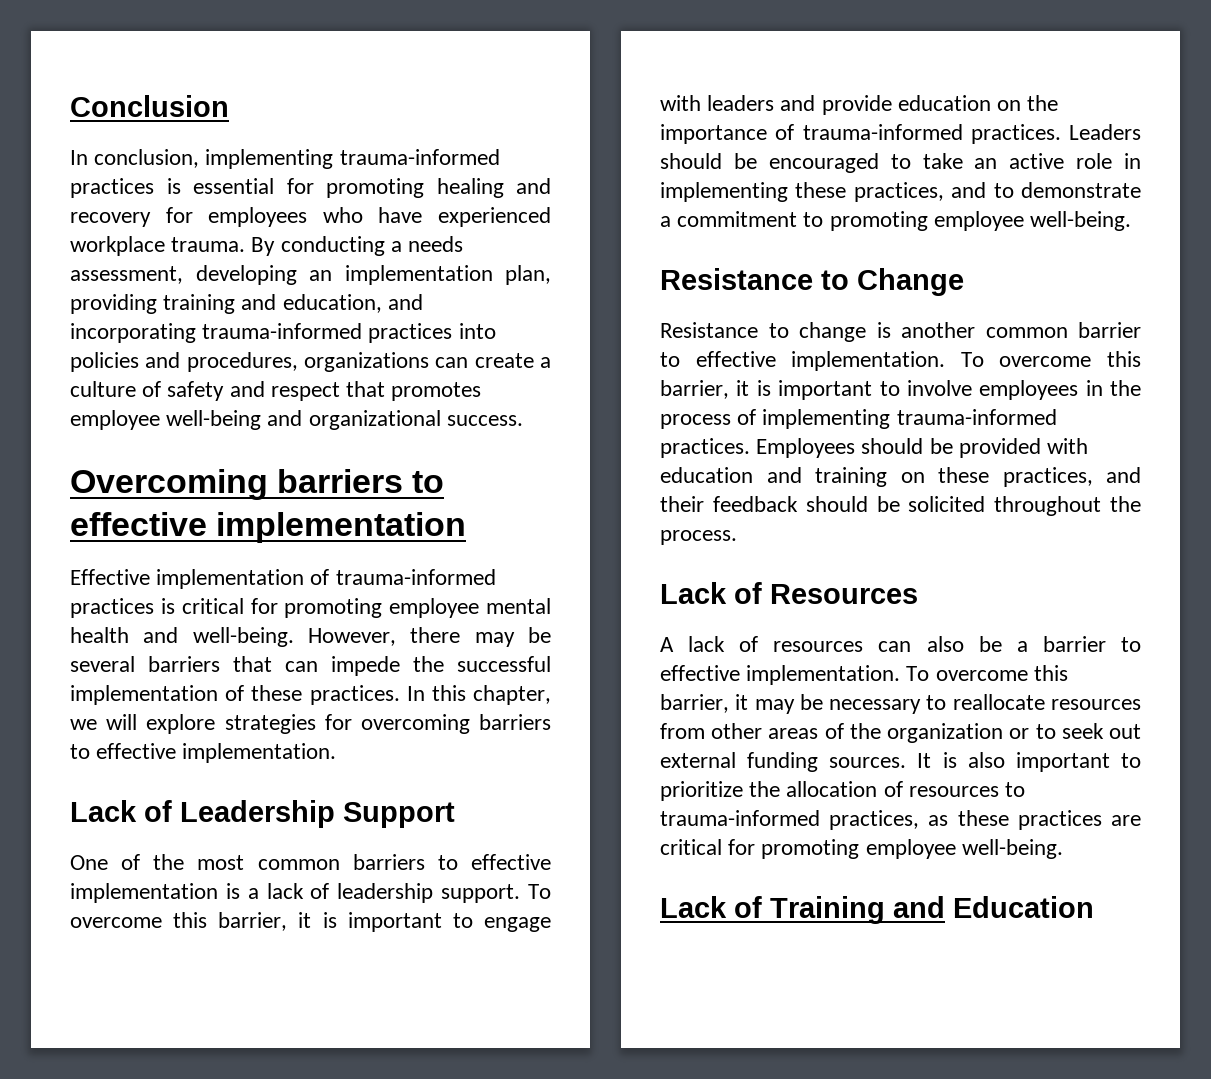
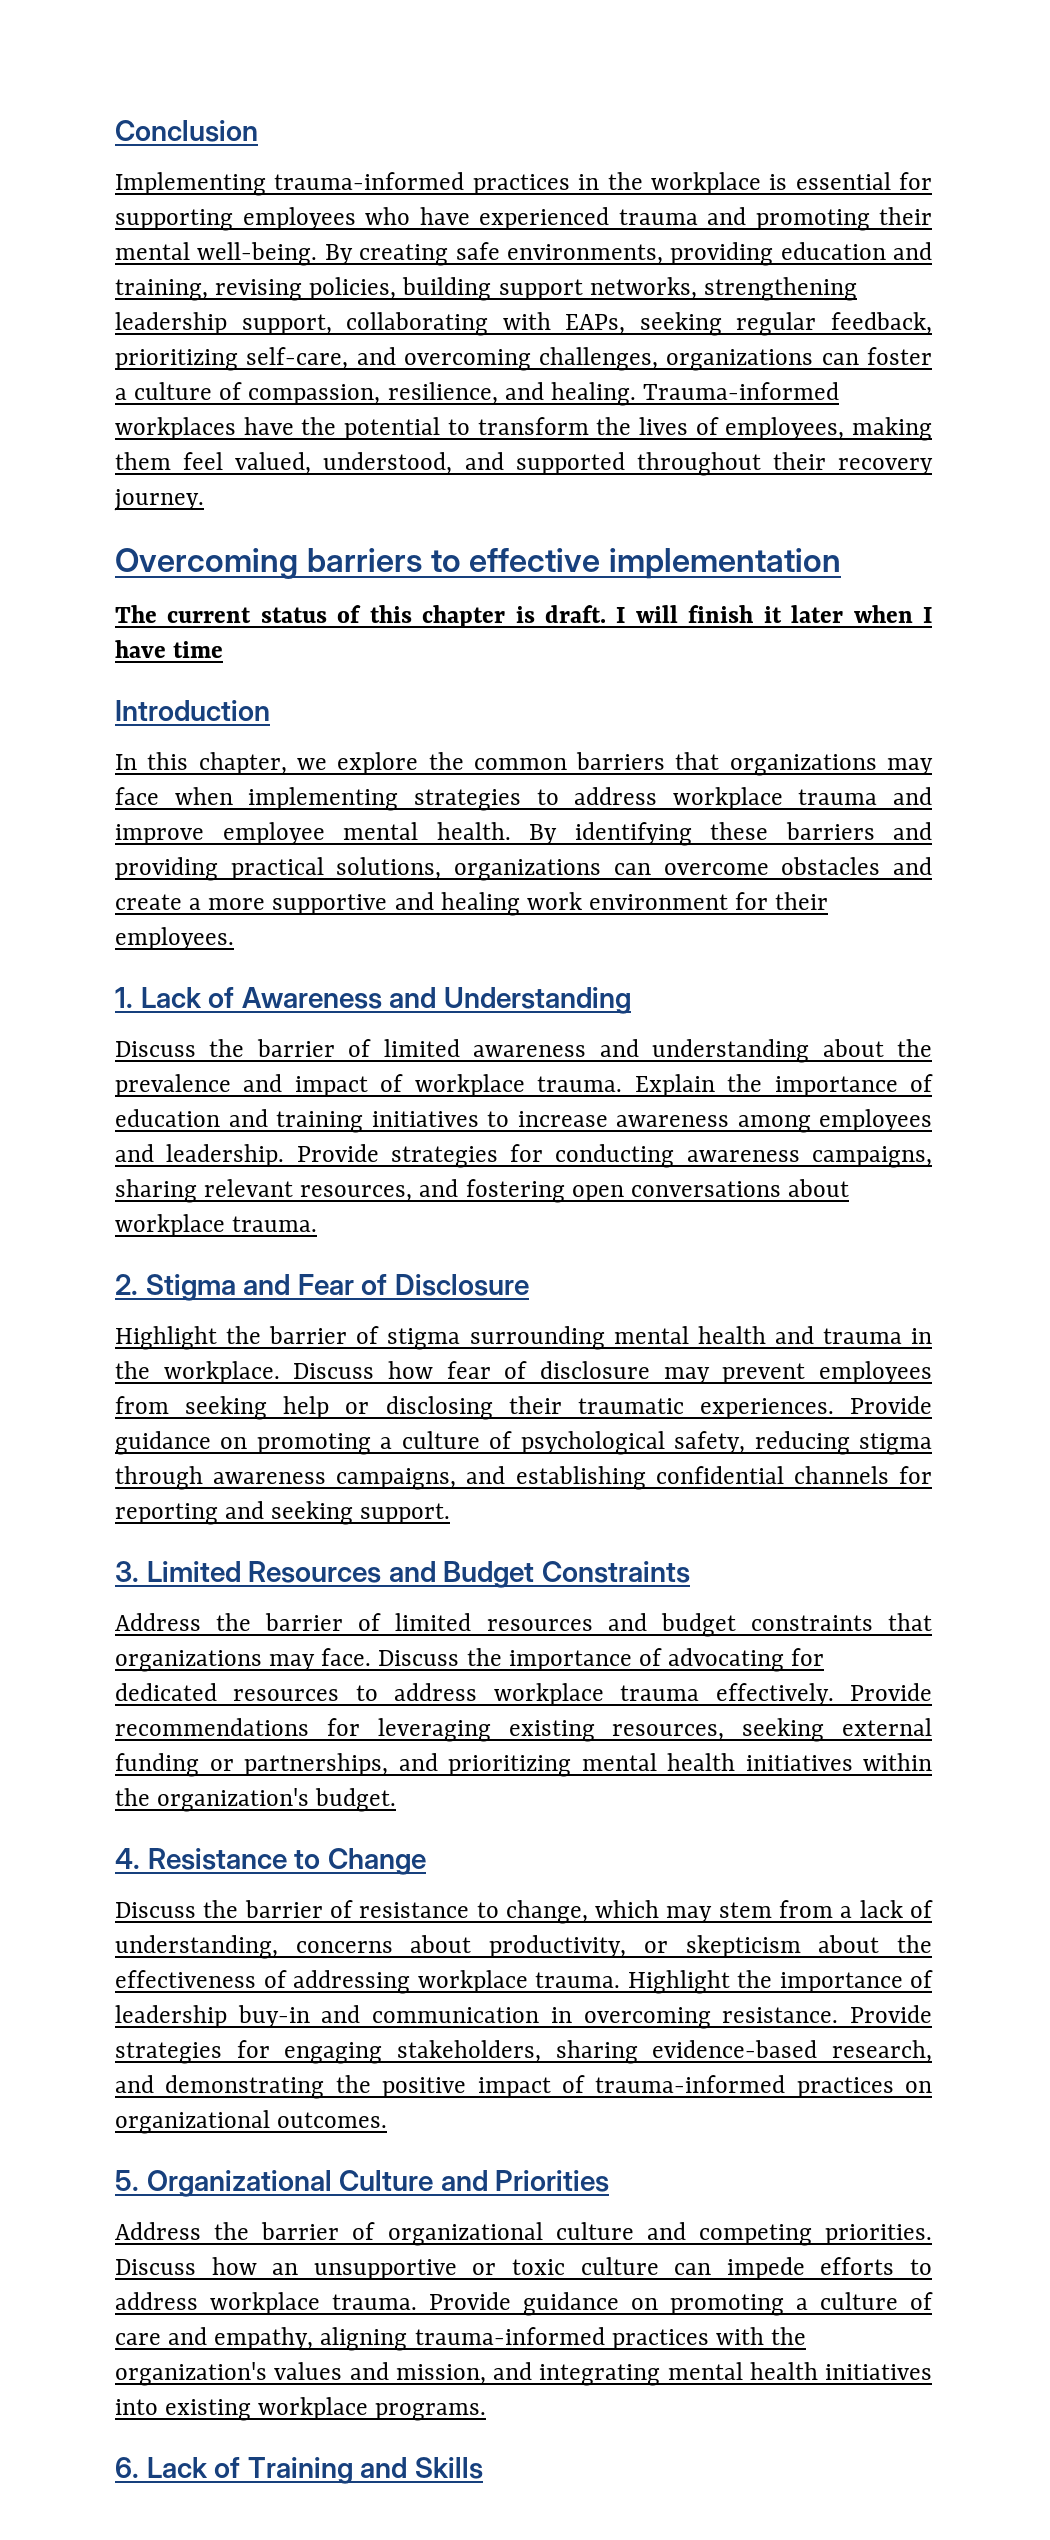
[70,149,500,169] [70,178,551,198] [70,207,551,227] [70,236,464,256] [70,265,551,285] [70,294,423,314] [70,323,496,343] [70,352,551,372] [70,381,482,401] [70,410,523,430] In conclusion, implementing trauma-informed practices is essential for promoting healing and recovery for employees who have experienced workplace trauma. By conducting a needs assessment, developing an implementation plan, providing training and education, and incorporating trauma-informed practices into policies and procedures, organizations can create a culture of safety and respect that promotes employee well-being and organizational success. -> [115,172,932,196] [115,207,932,231] [115,242,932,266] [115,277,857,301] [115,312,932,336] [115,347,933,371] [115,382,840,406] [115,417,933,441] [115,452,933,476] [114,489,204,511] Implementing trauma-informed practices in the workplace is essential for supporting employees who have experienced trauma and promoting their mental well-being. By creating safe environments, providing education and training, revising policies, building support networks, strengthening leadership support, collaborating with EAPs, seeking regular feedback, prioritizing self-care, and overcoming challenges, organizations can foster a culture of compassion, resilience, and healing. Trauma-informed workplaces have the potential to transform the lives of employees, making them feel valued, understood, and supported throughout their recovery journey.
[70,569,496,589] [70,598,551,618] [70,627,551,647] [70,656,551,676] [70,685,551,705] [70,714,551,734] [70,743,337,763] [70,800,455,828] [70,854,551,870] [70,883,551,903] [70,912,551,932] [660,95,1059,115] [660,124,1141,144] [660,153,1141,173] [660,182,1141,202] [660,211,1132,231] [660,268,964,296] [660,322,1141,342] [660,351,1141,371] [660,380,1141,400] [660,409,1057,429] [660,438,1089,458] [660,467,1141,487] [660,496,1141,516] [660,530,737,545] [660,582,918,604] [660,636,1141,652] [660,665,1068,685] [660,694,1141,714] [660,723,1141,743] [660,752,1141,772] [660,781,1026,801] [660,810,1141,830] [660,839,1063,859] Effective implementation of trauma-informed practices is critical for promoting employee mental health and well-being. However, there may be several barriers that can impede the successful implementation of these practices. In this chapter, we will explore strategies for overcoming barriers to effective implementation. // Lack of Leadership Support // One of the most common barriers to effective implementation is a lack of leadership support. To overcome this barrier, it is important to engage with leaders and provide education on the importance of trauma-informed practices. Leaders should be encouraged to take an active role in implementing these practices, and to demonstrate a commitment to promoting employee well-being. // Resistance to Change // Resistance to change is another common barrier to effective implementation. To overcome this barrier, it is important to involve employees in the process of implementing trauma-informed practices. Employees should be provided with education and training on these practices, and their feedback should be solicited throughout the process. // Lack of Resources // A lack of resources can also be a barrier to effective implementation. To overcome this barrier, it may be necessary to reallocate resources from other areas of the organization or to seek out external funding sources. It is also important to prioritize the allocation of resources to trauma-informed practices, as these practices are critical for promoting employee well-being. // -> [115,605,933,628] [115,640,224,658] [115,700,270,721] [115,752,933,776] [115,787,932,811] [115,822,932,846] [115,857,932,881] [115,892,829,916] [115,927,234,950] [115,987,631,1014] [115,1039,933,1063] [115,1074,934,1097] [115,1109,932,1133] [115,1144,932,1168] [115,1179,850,1203] [115,1214,318,1237] [115,1274,529,1301] [115,1326,933,1350] [115,1361,932,1384] [115,1396,932,1420] [115,1431,933,1455] [115,1466,932,1490] [115,1501,451,1525] [115,1561,690,1588] [115,1613,932,1637] [115,1648,825,1672] [115,1683,932,1706] [115,1718,932,1742] [115,1753,932,1777] [115,1788,397,1812] [115,1848,426,1875] [115,1900,933,1924] [115,1935,932,1959] [115,1970,933,1994] [115,2005,932,2029] [115,2040,932,2064] [115,2075,932,2099] [115,2110,388,2134] [115,2170,610,2197] [115,2222,932,2246] [115,2257,933,2280] [115,2292,933,2316] [115,2327,807,2351] [115,2362,932,2386] [115,2397,487,2421] [115,2457,139,2478] The current status of this chapter is draft. I will finish it later when I have time // Introduction // In this chapter, we explore the common barriers that organizations may face when implementing strategies to address workplace trauma and improve employee mental health. By identifying these barriers and providing practical solutions, organizations can overcome obstacles and create a more supportive and healing work environment for their employees. // 1. Lack of Awareness and Understanding // Discuss the barrier of limited awareness and understanding about the prevalence and impact of workplace trauma. Explain the importance of education and training initiatives to increase awareness among employees and leadership. Provide strategies for conducting awareness campaigns, sharing relevant resources, and fostering open conversations about workplace trauma. // 2. Stigma and Fear of Disclosure // Highlight the barrier of stigma surrounding mental health and trauma in the workplace. Discuss how fear of disclosure may prevent employees from seeking help or disclosing their traumatic experiences. Provide guidance on promoting a culture of psychological safety, reducing stigma through awareness campaigns, and establishing confidential channels for reporting and seeking support. // 3. Limited Resources and Budget Constraints // Address the barrier of limited resources and budget constraints that organizations may face. Discuss the importance of advocating for dedicated resources to address workplace trauma effectively. Provide recommendations for leveraging existing resources, seeking external funding or partnerships, and prioritizing mental health initiatives within the organization's budget. // 4. Resistance to Change // Discuss the barrier of resistance to change, which may stem from a lack of understanding, concerns about productivity, or skepticism about the effectiveness of addressing workplace trauma. Highlight the importance of leadership buy-in and communication in overcoming resistance. Provide strategies for engaging stakeholders, sharing evidence-based research, and demonstrating the positive impact of trauma-informed practices on organizational outcomes. // 5. Organizational Culture and Priorities // Address the barrier of organizational culture and competing priorities. Discuss how an unsupportive or toxic culture can impede efforts to address workplace trauma. Provide guidance on promoting a culture of care and empathy, aligning trauma-informed practices with the organization's values and mission, and integrating mental health initiatives into existing workplace programs. // 6.
[953,896,1094,918] Education -> [414,2457,483,2479] Skills

